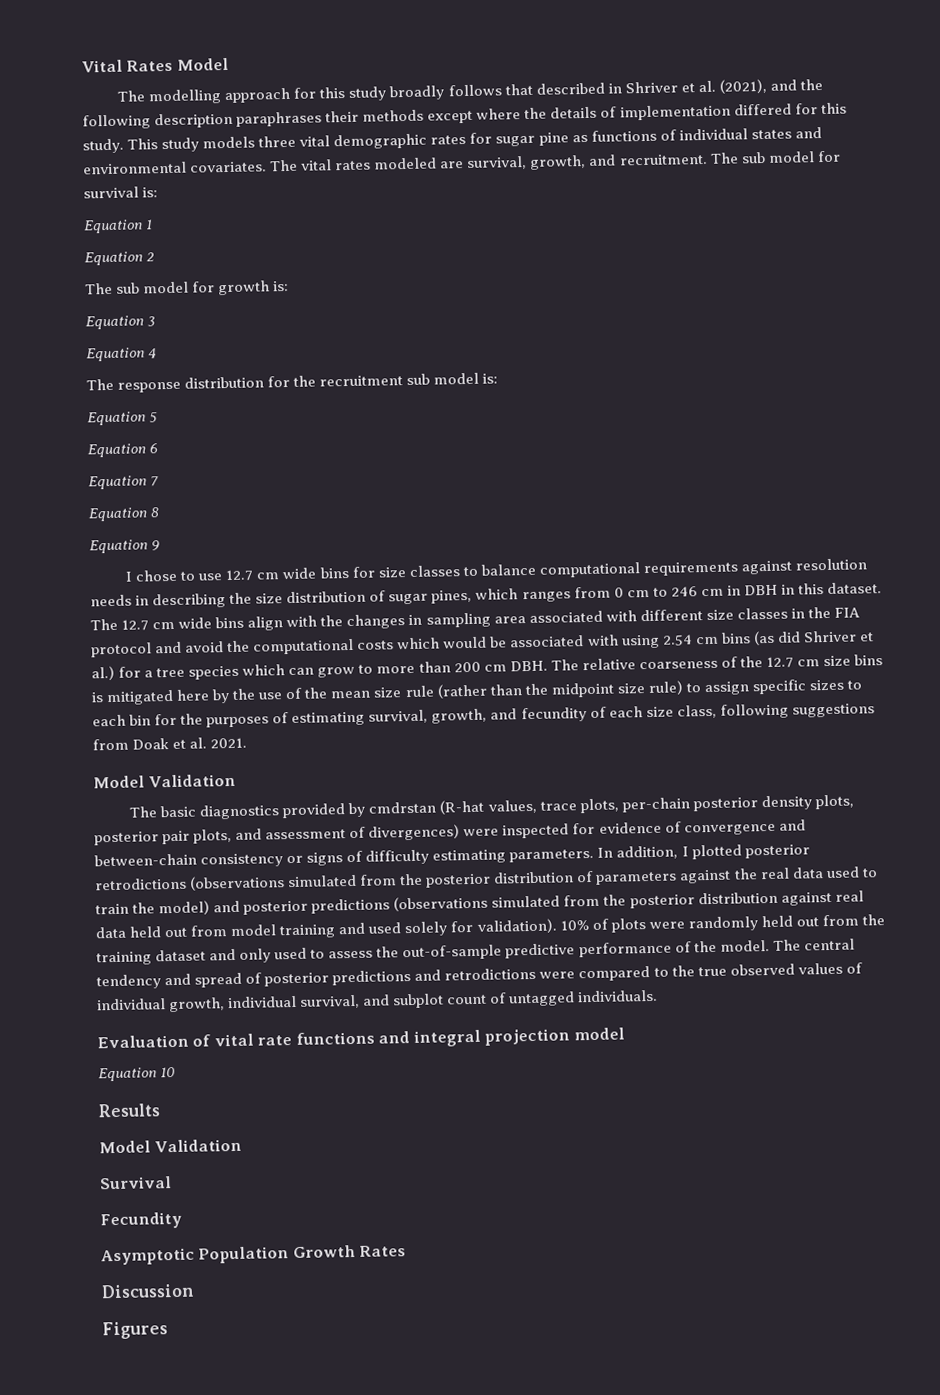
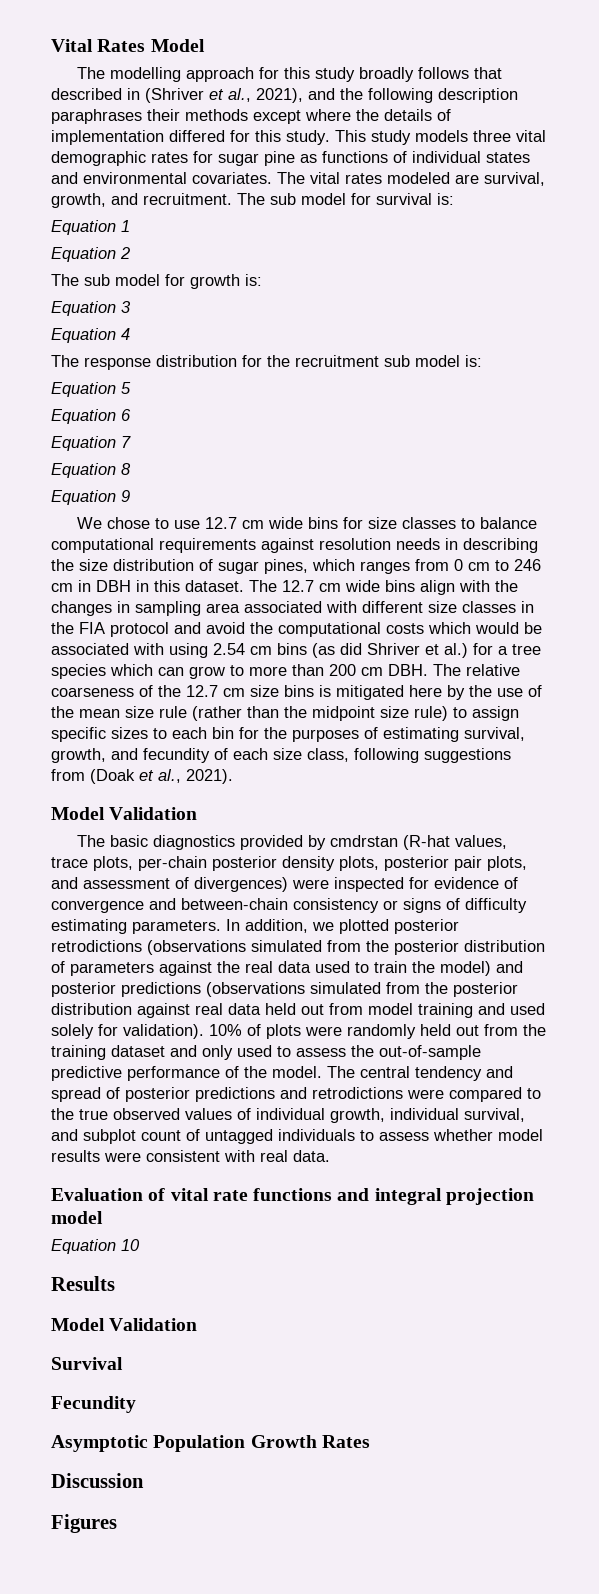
[624,78,767,94] Shriver et al. (2021), -> [145,88,303,103] (Shriver et al., 2021),
[125,571,134,582] I -> [76,517,102,529] We
[132,737,248,750] Doak et al. 2021. -> [90,769,233,784] (Doak et al., 2021).
[681,846,689,857] I -> [312,922,334,931] we
[577,989,659,1003] individuals. -> [278,1129,543,1141] [51,1150,330,1162] individuals to assess whether model results were consistent with real data.

